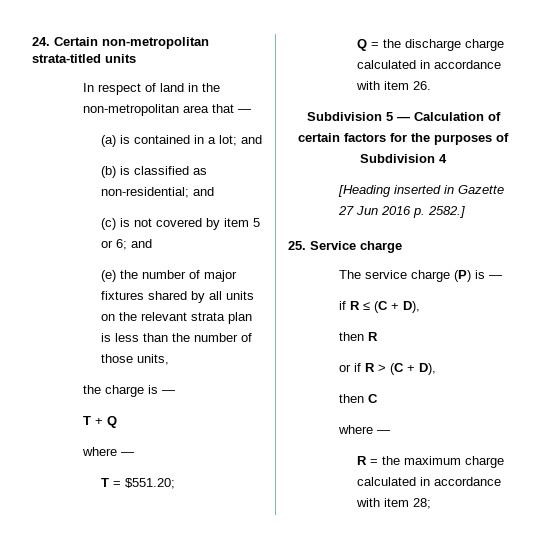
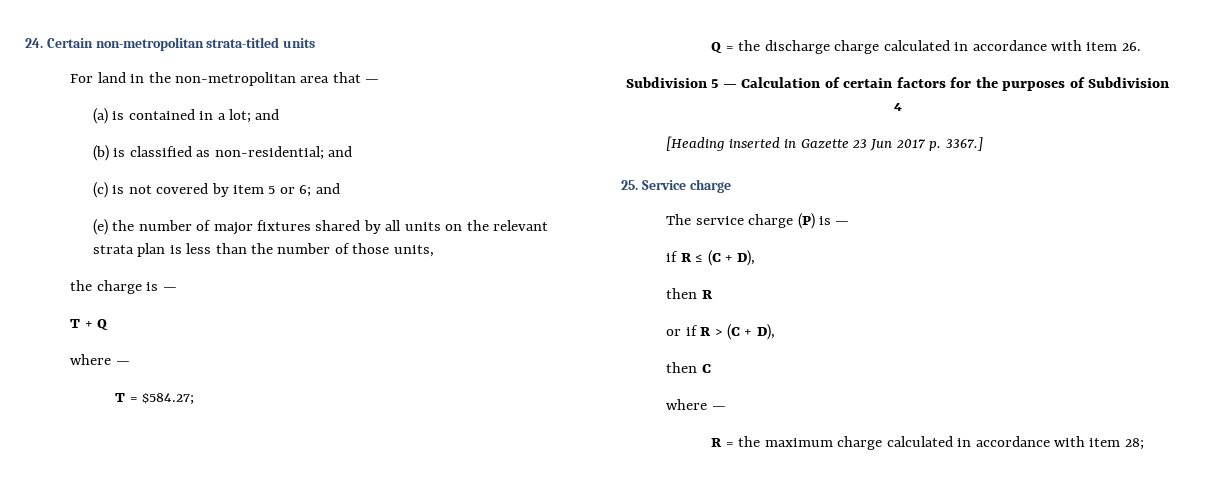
[82,83,156,95] In respect of -> [70,74,94,83] For
[125,478,175,489] $551.20; -> [142,393,195,405] $584.27;
[337,206,465,218] 27 Jun 2016 p. 2582.] -> [851,137,983,151] 23 Jun 2017 p. 3367.]

